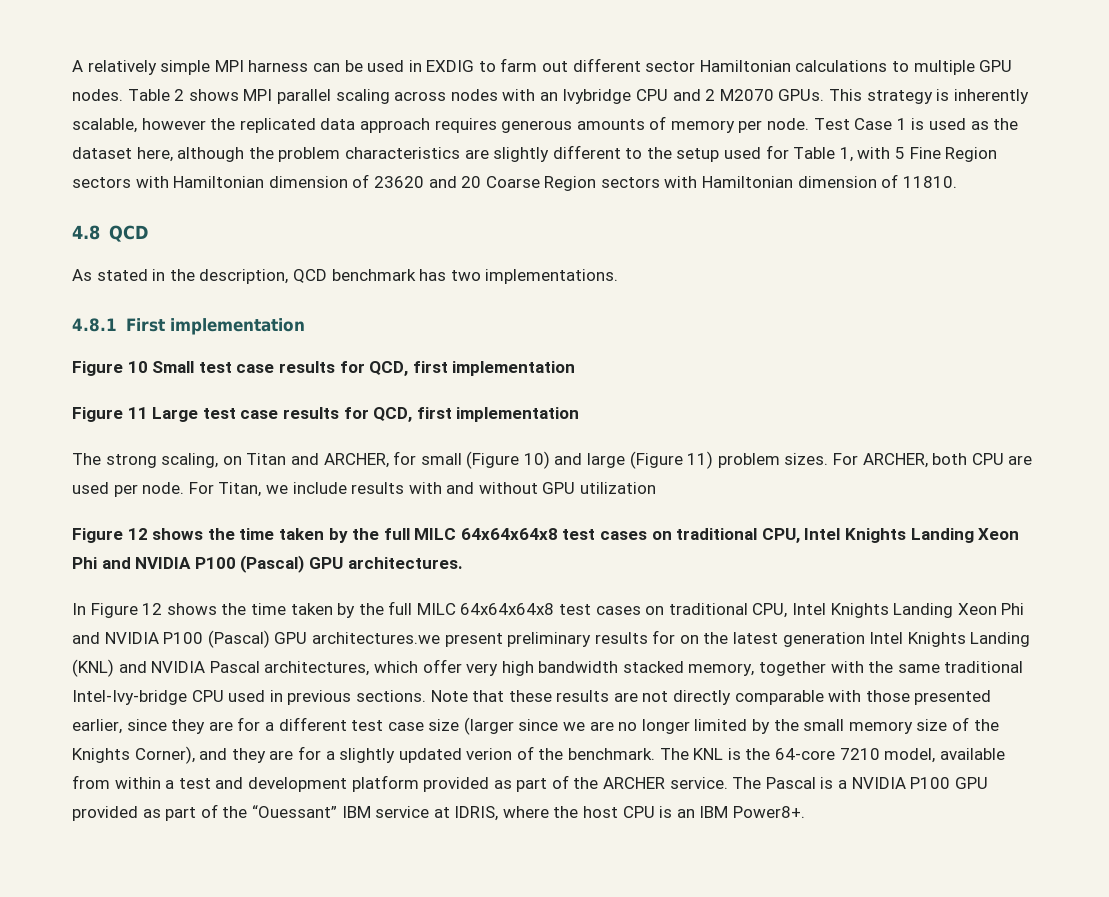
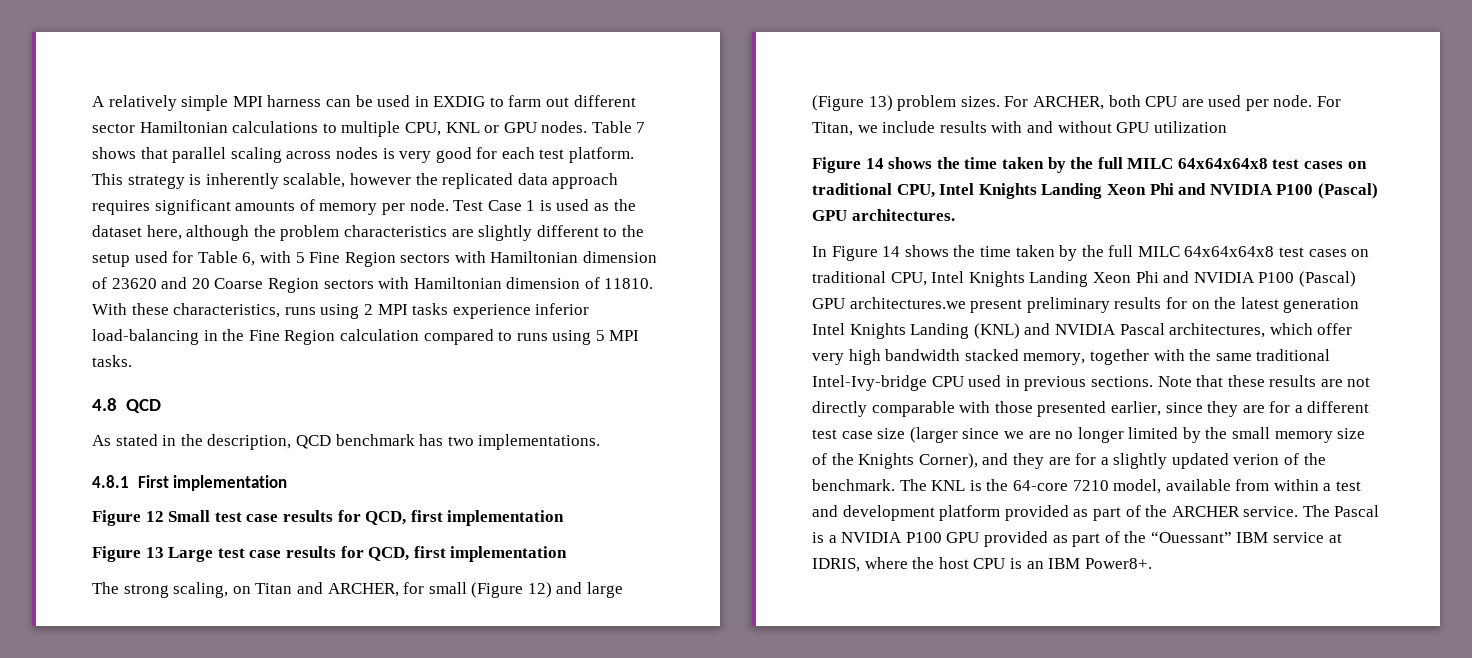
[979,60,1013,72] [72,89,825,104] GPU nodes. Table 2 shows MPI parallel scaling across nodes with an Ivybridge CPU and 2 M2070 GPUs. -> [404,121,646,136] [92,147,635,163] CPU, KNL or GPU nodes. Table 7 shows that parallel scaling across nodes is very good for each test platform.
[501,120,573,133] generous -> [154,199,231,215] significant
[839,147,853,162] 1, -> [242,252,256,266] 6,
(957, 182) none -> [92,303,590,319] [92,329,640,345] [92,355,132,367] With these characteristics, runs using 2 MPI tasks experience inferior load-balancing in the Fine Region calculation compared to runs using 5 MPI tasks.
[127,361,148,373] 10 -> [145,511,164,522] 12
[127,407,148,419] 11 -> [145,547,164,558] 13
[523,451,550,469] 10) -> [527,582,552,598] 12)
[687,451,714,469] 11) -> [868,95,893,111] 13)
[127,528,148,540] 12 -> [865,158,884,169] 14
[142,603,163,615] 12 -> [882,246,901,257] 14

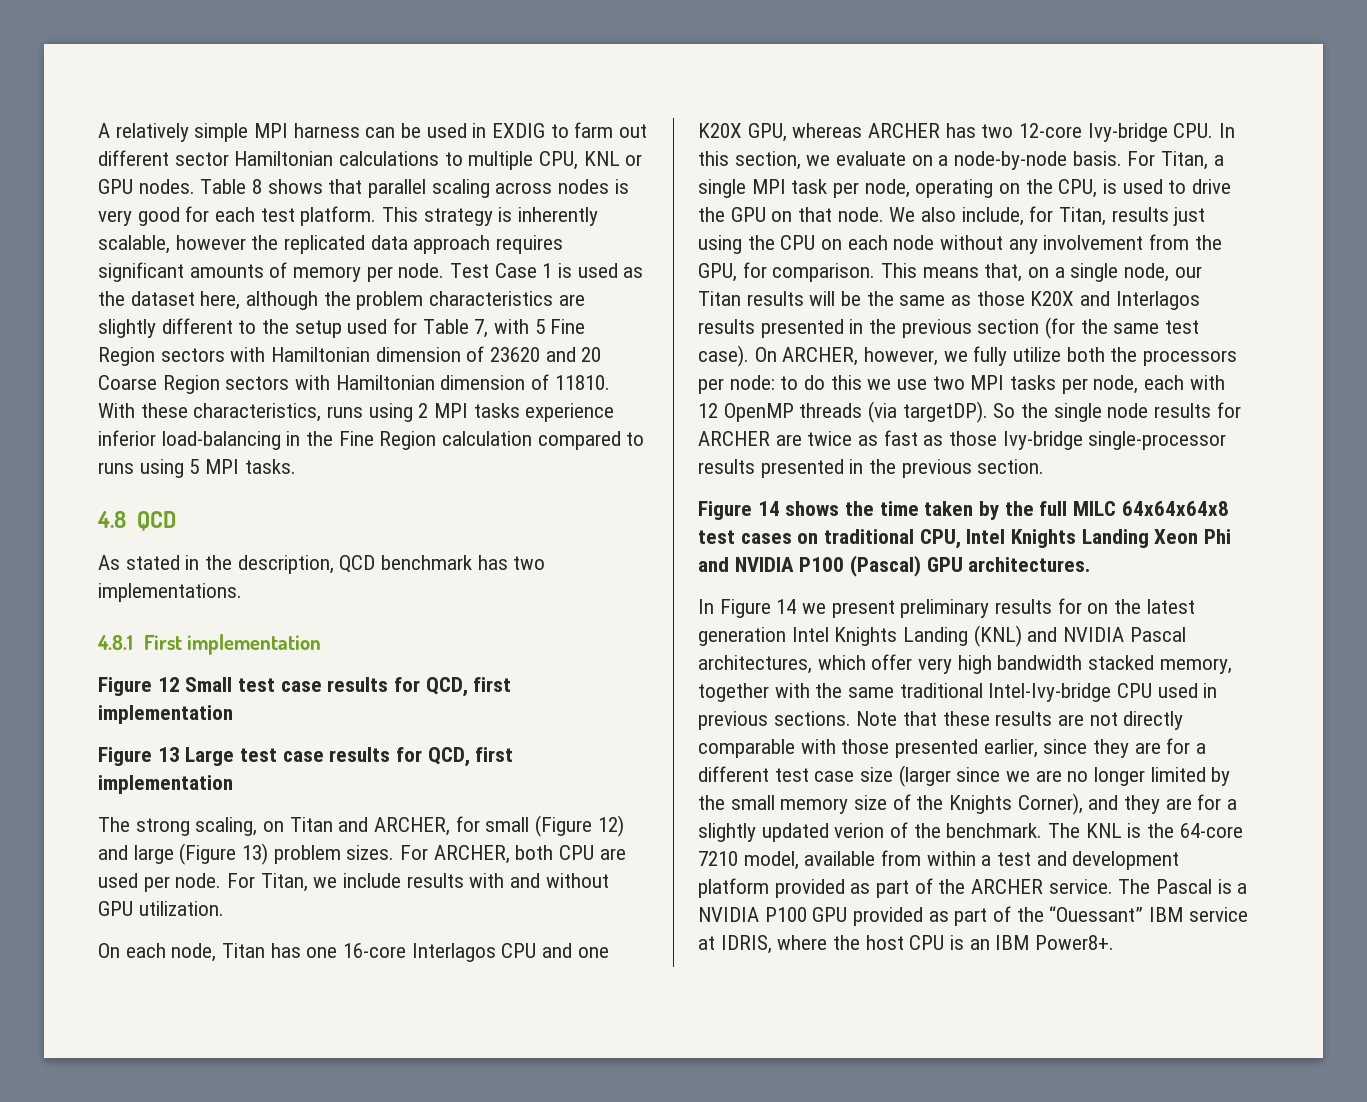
[636,122,646,133] 7 -> [252,179,263,194] 8
[242,252,256,266] 6, -> [474,319,489,338] 7,
[1153,121,1227,133] utilization -> [138,901,224,916] [98,943,609,962] [698,123,1236,142] [698,151,1224,170] [698,179,1232,198] [698,206,1206,226] [698,234,1222,254] [698,262,1202,282] [698,291,1200,310] [698,317,1200,339] [698,345,1238,367] [698,375,1225,394] [698,401,1241,423] [698,430,1227,450] [698,459,1045,478] utilization. // On each node, Titan has one 16-core Interlagos CPU and one K20X GPU, whereas ARCHER has two 12-core Ivy-bridge CPU. In this section, we evaluate on a node-by-node basis. For Titan, a single MPI task per node, operating on the CPU, is used to drive the GPU on that node. We also include, for Titan, results just using the CPU on each node without any involvement from the GPU, for comparison. This means that, on a single node, our Titan results will be the same as those K20X and Interlagos results presented in the previous section (for the same test case). On ARCHER, however, we fully utilize both the processors per node: to do this we use two MPI tasks per node, each with 12 OpenMP threads (via targetDP). So the single node results for ARCHER are twice as fast as those Ivy-bridge single-processor results presented in the previous section.
[904,245,1370,261] [812,271,1356,287] [812,297,966,309] shows the time taken by the full MILC 64x64x64x8 test cases on traditional CPU, Intel Knights Landing Xeon Phi and NVIDIA P100 (Pascal) GPU architectures.we -> [802,603,827,614] we

